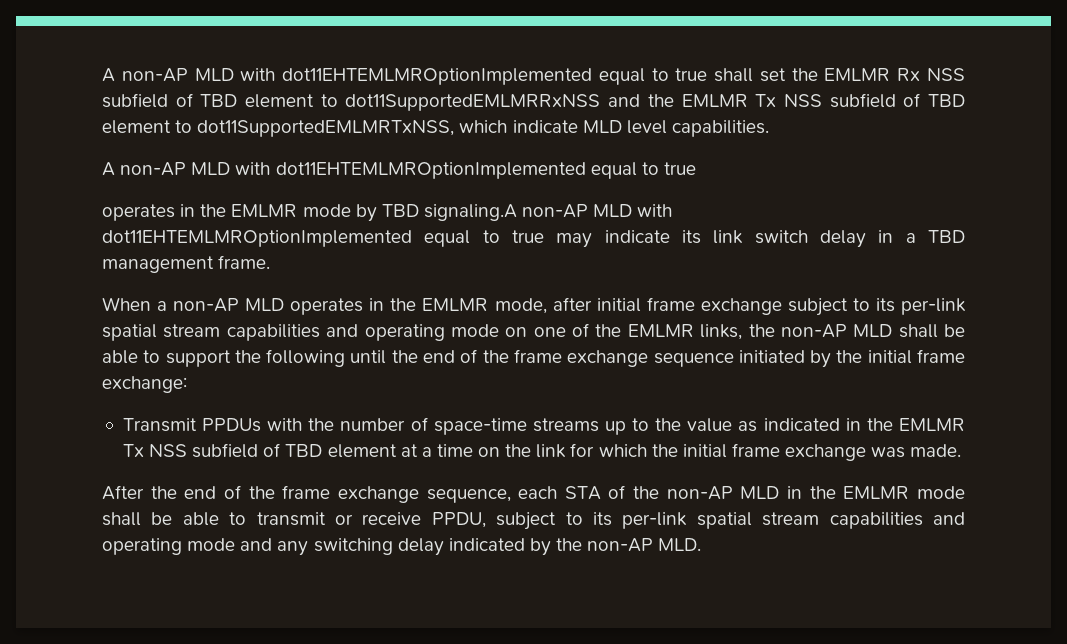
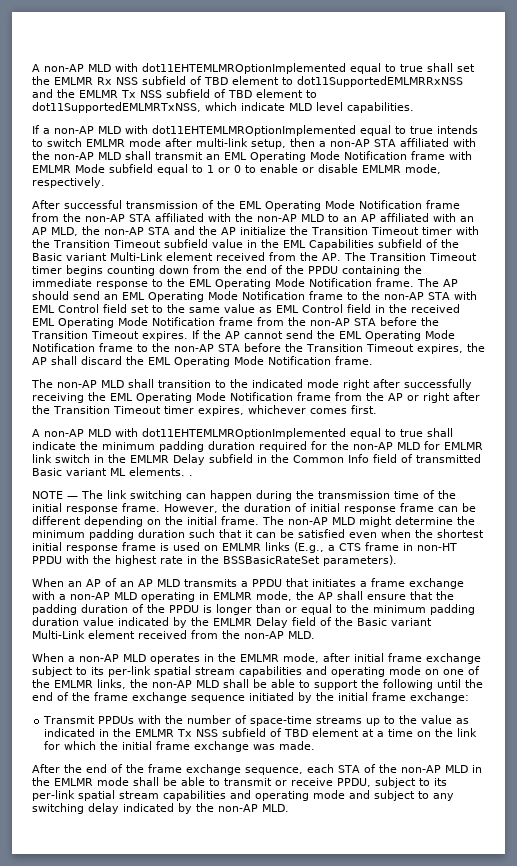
[102,162,696,179] [102,204,673,222] [102,230,966,248] [102,255,271,273] // A non-AP MLD with dot11EHTEMLMROptionImplemented equal to true // operates in the EMLMR mode by TBD signaling.A non-AP MLD with dot11EHTEMLMROptionImplemented equal to true may indicate its link switch delay in a TBD management frame. -> [32,125,478,136] [32,138,476,149] [32,151,472,162] [32,164,441,175] [32,177,105,188] [32,200,460,211] [32,213,474,222] [32,226,479,236] [32,239,459,250] [32,252,477,261] [32,265,422,276] [32,278,458,289] [32,291,477,302] [32,304,460,313] [32,317,439,328] [31,330,455,341] [32,343,485,354] [32,356,373,367] [31,379,472,390] [32,392,480,403] [32,405,377,416] [32,428,453,439] [32,441,483,452] [32,454,481,465] [32,467,193,476] [32,490,456,501] [32,503,476,514] [32,516,475,527] [32,529,484,540] [32,542,457,553] [32,555,397,566] [32,578,464,589] [32,591,454,602] [32,604,475,615] [32,617,432,628] [32,630,315,639] // If a non-AP MLD with dot11EHTEMLMROptionImplemented equal to true intends to switch EMLMR mode after multi-link setup, then a non-AP STA affiliated with the non-AP MLD shall transmit an EML Operating Mode Notification frame with EMLMR Mode subfield equal to 1 or 0 to enable or disable EMLMR mode, respectively. // After successful transmission of the EML Operating Mode Notification frame from the non-AP STA affiliated with the non-AP MLD to an AP affiliated with an AP MLD, the non-AP STA and the AP initialize the Transition Timeout timer with the Transition Timeout subfield value in the EML Capabilities subfield of the Basic variant Multi-Link element received from the AP. The Transition Timeout timer begins counting down from the end of the PPDU containing the immediate response to the EML Operating Mode Notification frame. The AP should send an EML Operating Mode Notification frame to the non-AP STA with EML Control field set to the same value as EML Control field in the received EML Operating Mode Notification frame from the non-AP STA before the Transition Timeout expires. If the AP cannot send the EML Operating Mode Notification frame to the non-AP STA before the Transition Timeout expires, the AP shall discard the EML Operating Mode Notification frame. // The non-AP MLD shall transition to the indicated mode right after successfully receiving the EML Operating Mode Notification frame from the AP or right after the Transition Timeout timer expires, whichever comes first. // A non-AP MLD with dot11EHTEMLMROptionImplemented equal to true shall indicate the minimum padding duration required for the non-AP MLD for EMLMR link switch in the EMLMR Delay subfield in the Common Info field of transmitted Basic variant ML elements. . // NOTE — The link switching can happen during the transmission time of the initial response frame. However, the duration of initial response frame can be different depending on the initial frame. The non-AP MLD might determine the minimum padding duration such that it can be satisfied even when the shortest initial response frame is used on EMLMR links (E.g., a CTS frame in non-HT PPDU with the highest rate in the BSSBasicRateSet parameters). // When an AP of an AP MLD transmits a PPDU that initiates a frame exchange with a non-AP MLD operating in EMLMR mode, the AP shall ensure that the padding duration of the PPDU is longer than or equal to the minimum padding duration value indicated by the EMLMR Delay field of the Basic variant Multi-Link element received from the non-AP MLD.
(273, 544) none -> [374,790,429,801] subject to

